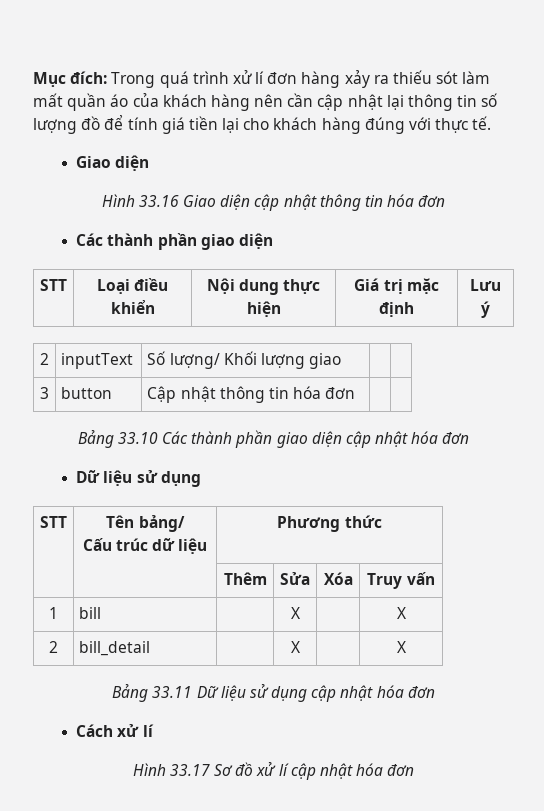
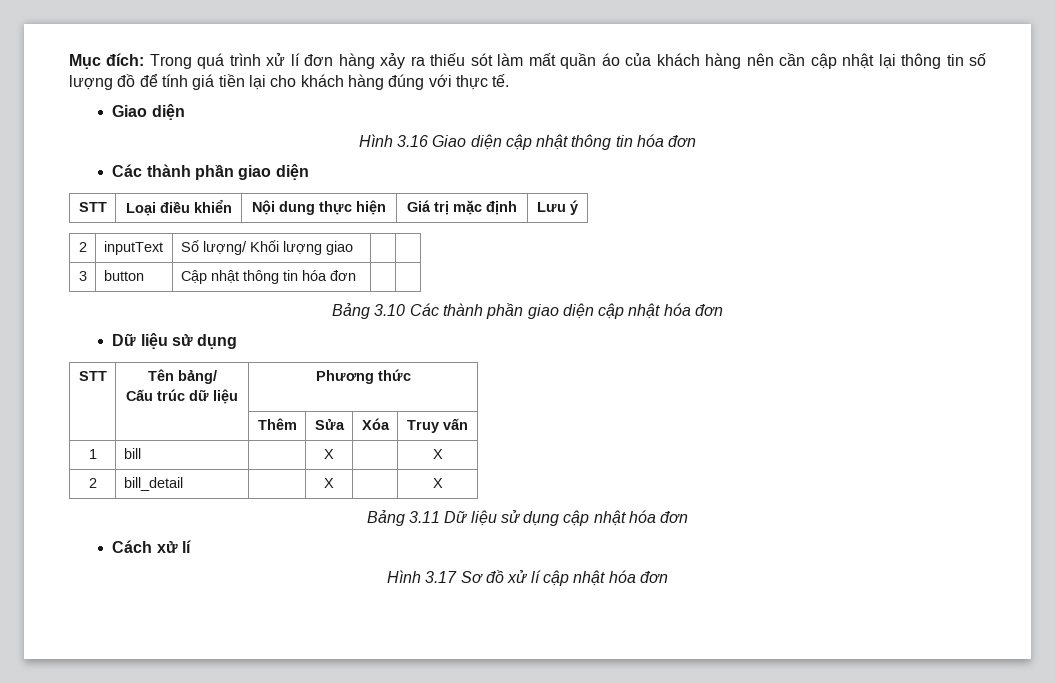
[138,195,179,207] 33.16 -> [396,135,428,147] 3.16
[117,432,158,444] 33.10 -> [374,304,406,316] 3.10
[152,686,193,698] 33.11 -> [408,511,440,523] 3.11
[169,764,210,776] 33.17 -> [425,571,458,583] 3.17

